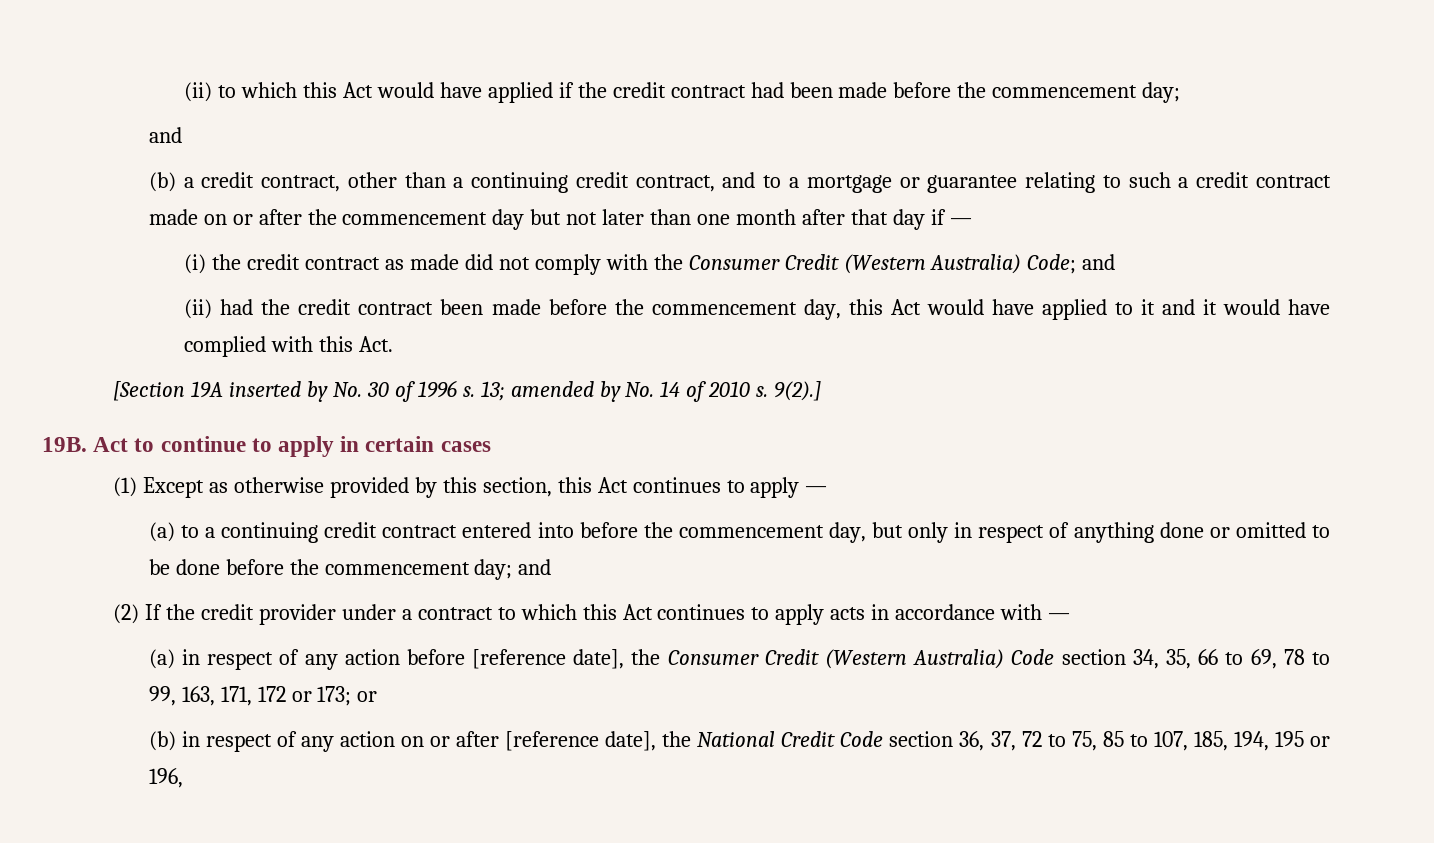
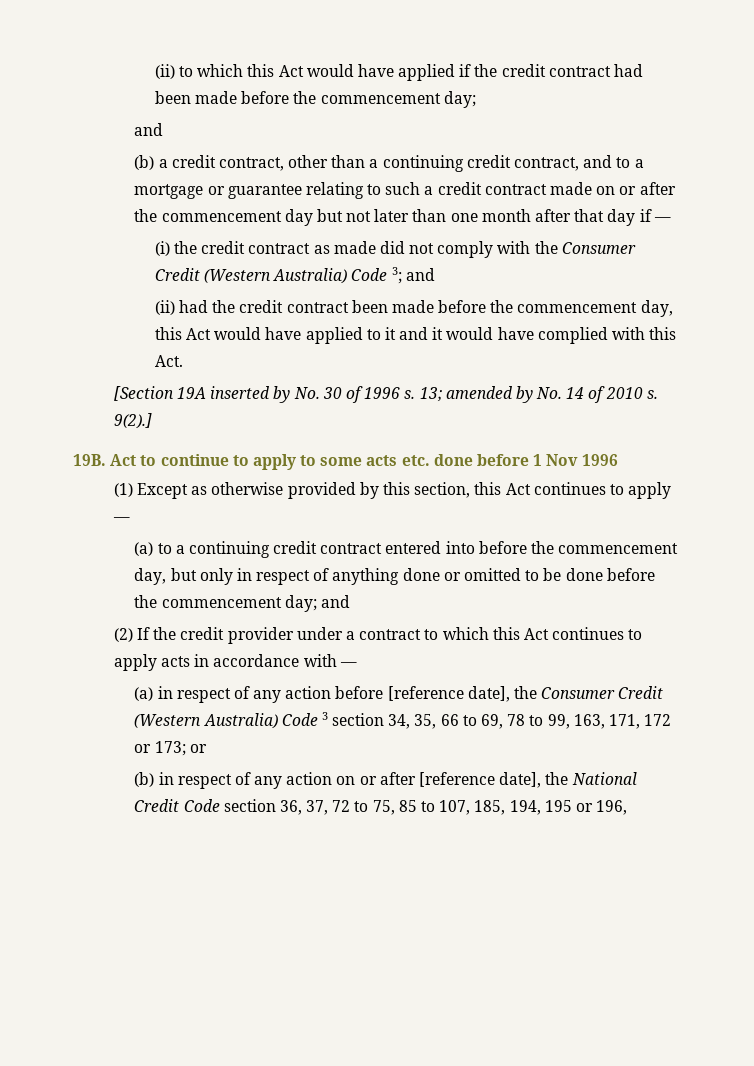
[1027,254,1077,274] Code; -> [351,267,402,284] Code 3;
[340,436,491,452] in certain cases -> [300,454,618,466] to some acts etc. done before 1 Nov 1996
(1055, 657) none -> [321,712,328,720] 3

